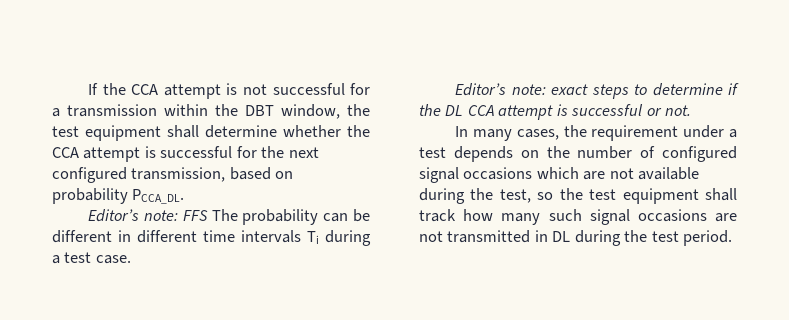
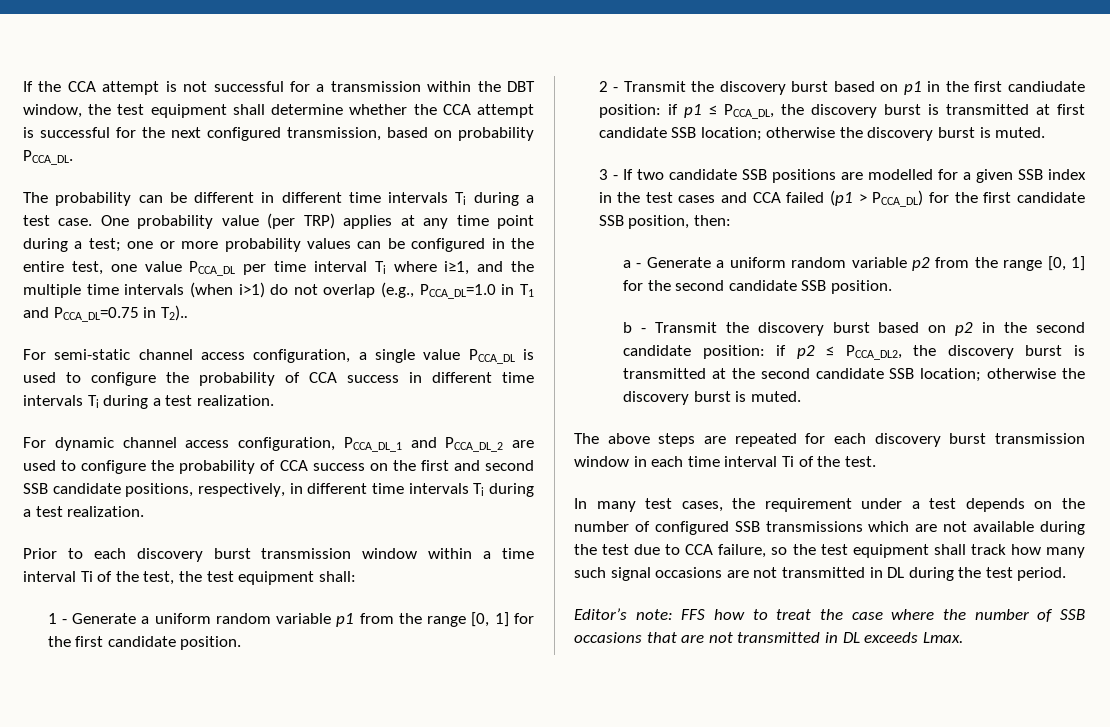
[88,209,208,222] Editor’s note: FFS -> (73, 157) none
[455,83,739,99] [419,104,692,120] // Editor’s note: exact steps to determine if the DL CCA attempt is successful or not. -> [100,213,534,229] [23,238,535,252] [23,261,534,276] [23,282,534,299] [23,305,188,322] [23,349,534,364] [23,372,534,386] [23,395,274,409] [23,437,534,452] [23,460,534,474] [23,483,535,497] [23,506,145,517] [23,548,535,562] [23,571,356,585] [47,612,535,627] [47,636,242,650] [598,81,1085,95] [598,104,1085,119] [598,127,1046,141] [598,169,1087,183] [598,190,1085,207] [598,215,731,229] [622,256,1085,271] [622,280,892,294] [622,322,1085,336] [622,345,1085,360] [622,368,1085,382] [622,391,801,405] [574,433,1085,447] [574,456,876,467] One probability value (per TRP) applies at any time point during a test; one or more probability values can be configured in the entire test, one value PCCA_DL per time interval Ti where i≥1, and the multiple time intervals (when i>1) do not overlap (e.g., PCCA_DL=1.0 in T1 and PCCA_DL=0.75 in T2).. // For semi-static channel access configuration, a single value PCCA_DL is used to configure the probability of CCA success in different time intervals Ti during a test realization. // For dynamic channel access configuration, PCCA_DL_1 and PCCA_DL_2 are used to configure the probability of CCA success on the first and second SSB candidate positions, respectively, in different time intervals Ti during a test realization. // Prior to each discovery burst transmission window within a time interval Ti of the test, the test equipment shall: // 1 - Generate a uniform random variable p1 from the range [0, 1] for the first candidate position. // 2 - Transmit the discovery burst based on p1 in the first candiudate position: if p1 ≤ PCCA_DL, the discovery burst is transmitted at first candidate SSB location; otherwise the discovery burst is muted. // 3 - If two candidate SSB positions are modelled for a given SSB index in the test cases and CCA failed (p1 > PCCA_DL) for the first candidate SSB position, then: // a - Generate a uniform random variable p2 from the range [0, 1] for the second candidate SSB position. // b - Transmit the discovery burst based on p2 in the second candidate position: if p2 ≤ PCCA_DL2, the discovery burst is transmitted at the second candidate SSB location; otherwise the discovery burst is muted. // The above steps are repeated for each discovery burst transmission window in each time interval Ti of the test.
(513, 135) none -> [645,498,673,509] test
[419,167,533,183] signal occasions -> [734,521,863,532] SSB transmissions
[499,189,531,203] test, -> [602,544,767,558] test due to CCA failure,
(733, 238) none -> [574,608,1085,622] [574,632,963,643] // Editor’s note: FFS how to treat the case where the number of SSB occasions that are not transmitted in DL exceeds Lmax.

